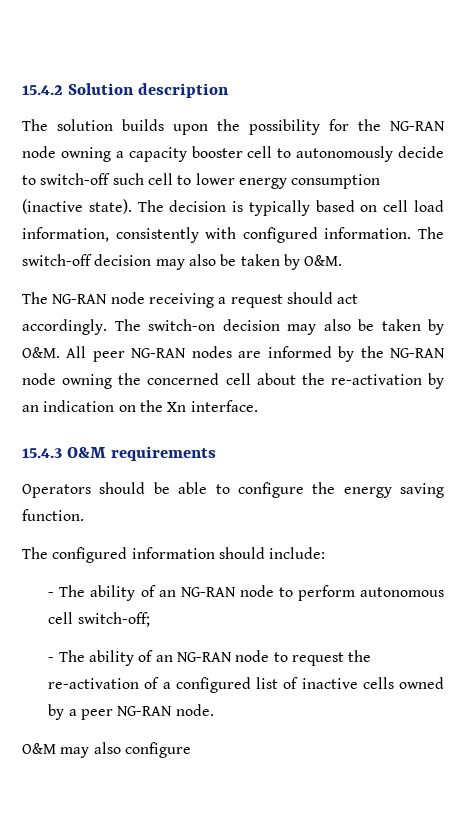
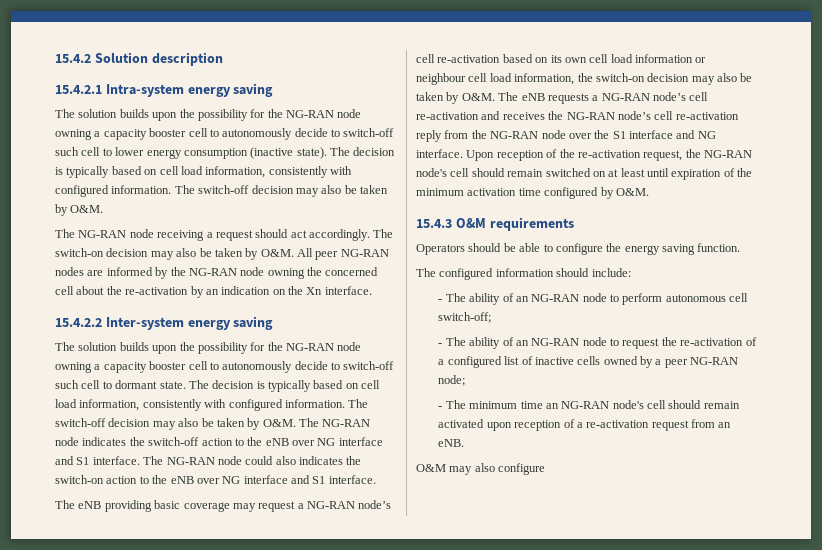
(230, 90) none -> [55,83,274,97] // 15.4.2.1 Intra-system energy saving
(258, 406) none -> [55,316,274,330] [55,342,362,354] [55,361,395,373] [55,380,381,392] [55,399,369,411] [55,418,371,430] [55,437,383,446] [55,456,362,465] [55,475,376,484] [55,500,392,512] [416,54,707,63] [416,73,753,85] [416,92,709,104] [416,111,739,120] [416,130,716,142] [416,149,752,161] [416,168,753,180] [416,187,649,199] // 15.4.2.2 Inter-system energy saving // The solution builds upon the possibility for the NG-RAN node owning a capacity booster cell to autonomously decide to switch-off such cell to dormant state. The decision is typically based on cell load information, consistently with configured information. The switch-off decision may also be taken by O&M. The NG-RAN node indicates the switch-off action to the eNB over NG interface and S1 interface. The NG-RAN node could also indicates the switch-on action to the eNB over NG interface and S1 interface. // The eNB providing basic coverage may request a NG-RAN node’s cell re-activation based on its own cell load information or neighbour cell load information, the switch-on decision may also be taken by O&M. The eNB requests a NG-RAN node’s cell re-activation and receives the NG-RAN node’s cell re-activation reply from the NG-RAN node over the S1 interface and NG interface. Upon reception of the re-activation request, the NG-RAN node's cell should remain switched on at least until expiration of the minimum activation time configured by O&M.
[175,704,214,716] node. -> [438,375,466,386] [438,400,740,409] [438,419,732,431] [438,439,465,447] node; // - The minimum time an NG-RAN node's cell should remain activated upon reception of a re-activation request from an eNB.

